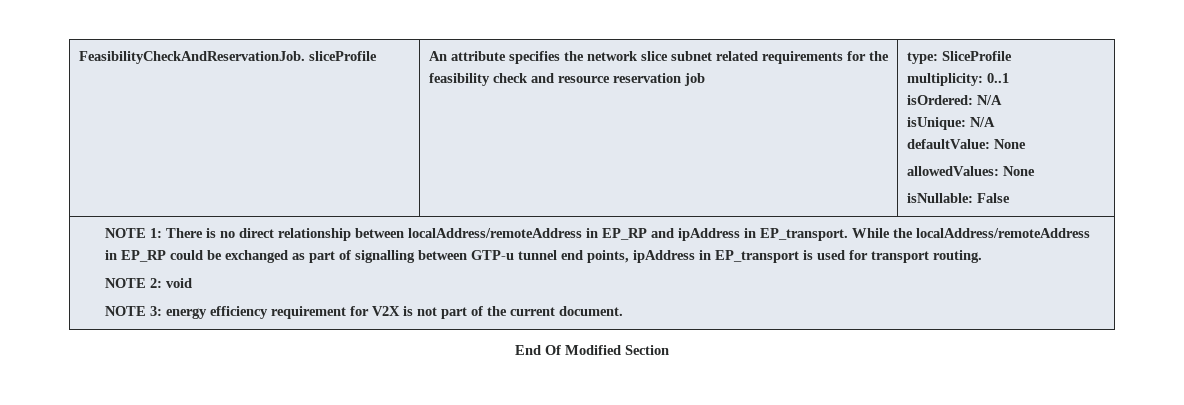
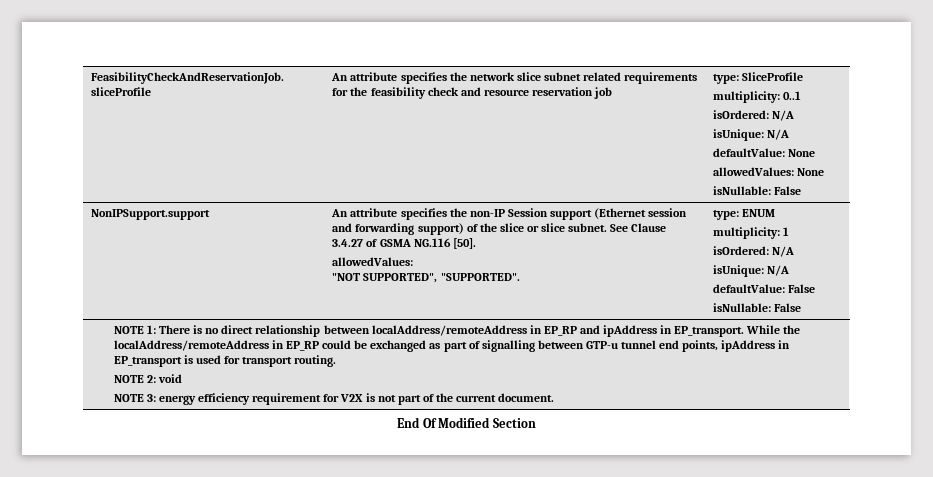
(1010, 198) none -> [91,209,211,220] [331,208,688,220] [332,223,667,235] [332,238,476,249] [332,257,414,266] [332,273,520,283] [713,209,776,220] [713,227,790,239] [713,246,795,257] [713,265,790,277] [713,284,816,293] [713,303,802,312] // NonIPSupport.support | An attribute specifies the non-IP Session support (Ethernet session and forwarding support) of the slice or slice subnet. See Clause 3.4.27 of GSMA NG.116 [50]. // allowedValues: // "NOT SUPPORTED", "SUPPORTED". | type: ENUM // multiplicity: 1 // isOrdered: N/A // isUnique: N/A // defaultValue: False // isNullable: False

